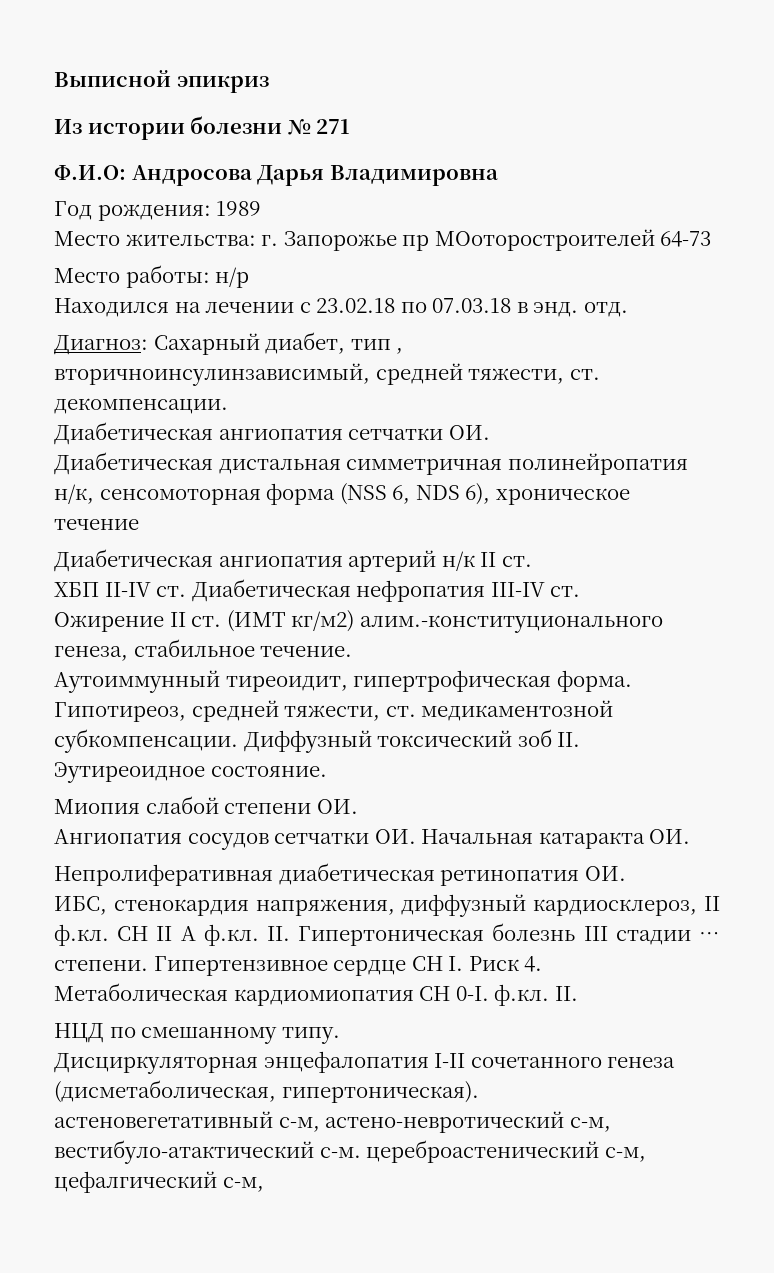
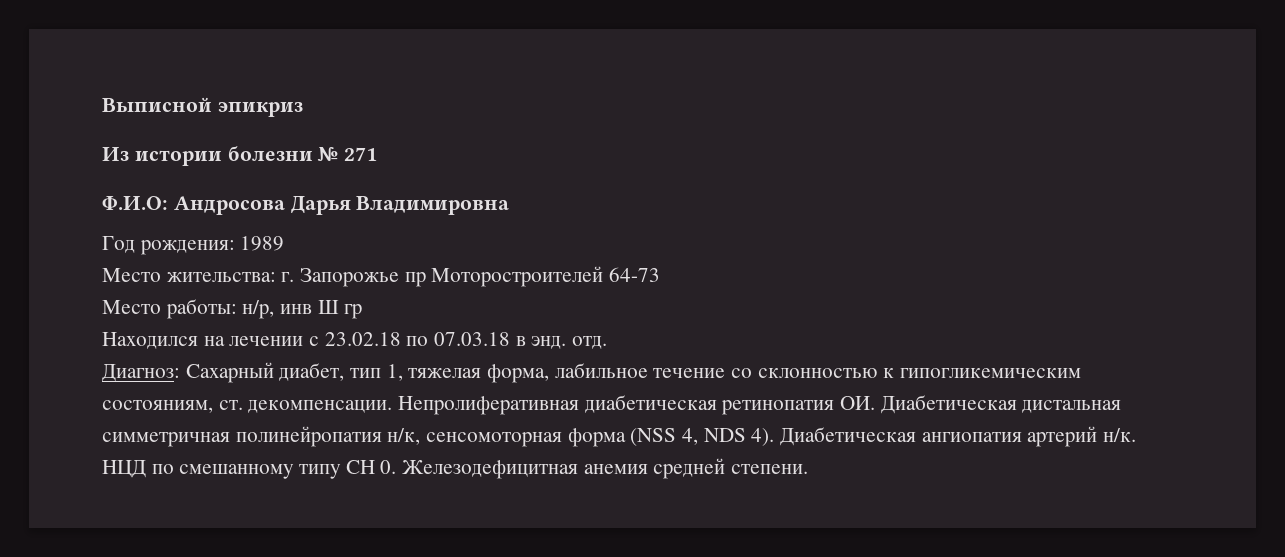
[434,229,655,251] МОоторостроителей -> [431,266,604,287] Моторостроителей
[215,267,250,288] н/р -> [242,300,363,319] н/р, инв Ш гр
[396,348,404,354] [54,363,565,386] , вторичноинсулинзависимый, средней тяжести, -> [386,363,1082,383] [102,400,213,413] 1, тяжелая форма, лабильное течение со склонностью к гипогликемическим состояниям,
[54,422,490,445] // Диабетическая ангиопатия сетчатки ОИ. // -> [398,395,876,415] Непролиферативная диабетическая ретинопатия ОИ.
[392,483,630,505] [54,519,139,530] [54,549,532,572] [54,579,581,602] [54,610,663,633] [54,639,353,661] [54,670,632,693] [54,700,614,722] [54,729,581,753] [54,762,327,783] [54,796,358,814] [54,829,691,850] [54,863,626,886] [54,894,720,917] [54,923,720,946] [54,956,543,976] [54,983,578,1006] [54,1023,340,1044] [54,1051,676,1074] [54,1080,479,1103] [54,1111,611,1133] [54,1140,646,1164] [54,1171,264,1193] 6, NDS 6), хроническое течение // Диабетическая ангиопатия артерий н/к II ст. // ХБП II-IV ст. Диабетическая нефропатия III-IV ст. // Ожирение II ст. (ИМТ кг/м2) алим.-конституционального генеза, стабильное течение. // Аутоиммунный тиреоидит, гипертрофическая форма. Гипотиреоз, средней тяжести, ст. медикаментозной субкомпенсации. Диффузный токсический зоб II. Эутиреоидное состояние. // Миопия слабой степени ОИ. // Ангиопатия сосудов сетчатки ОИ. Начальная катаракта ОИ. // Непролиферативная диабетическая ретинопатия ОИ. // ИБС, стенокардия напряжения, диффузный кардиосклероз, II ф.кл. СН II А ф.кл. II. Гипертоническая болезнь III стадии … степени. Гипертензивное сердце СН I. Риск 4. Метаболическая кардиомиопатия СН 0-I. ф.кл. II. // НЦД по смешанному типу. // Дисциркуляторная энцефалопатия I-II сочетанного генеза (дисметаболическая, гипертоническая). // астеновегетативный с-м, астено-невротический с-м, вестибуло-атактический с-м. цереброастенический с-м, цефалгический с-м, -> [682,426,1137,447] [102,458,809,479] 4, NDS 4). Диабетическая ангиопатия артерий н/к. НЦД по смешанному типу СН 0. Железодефицитная анемия средней степени.

